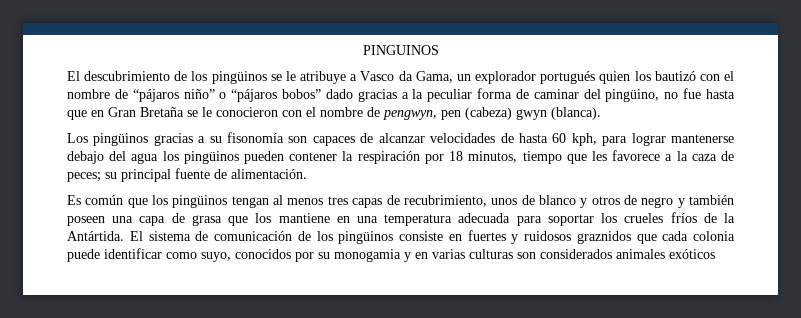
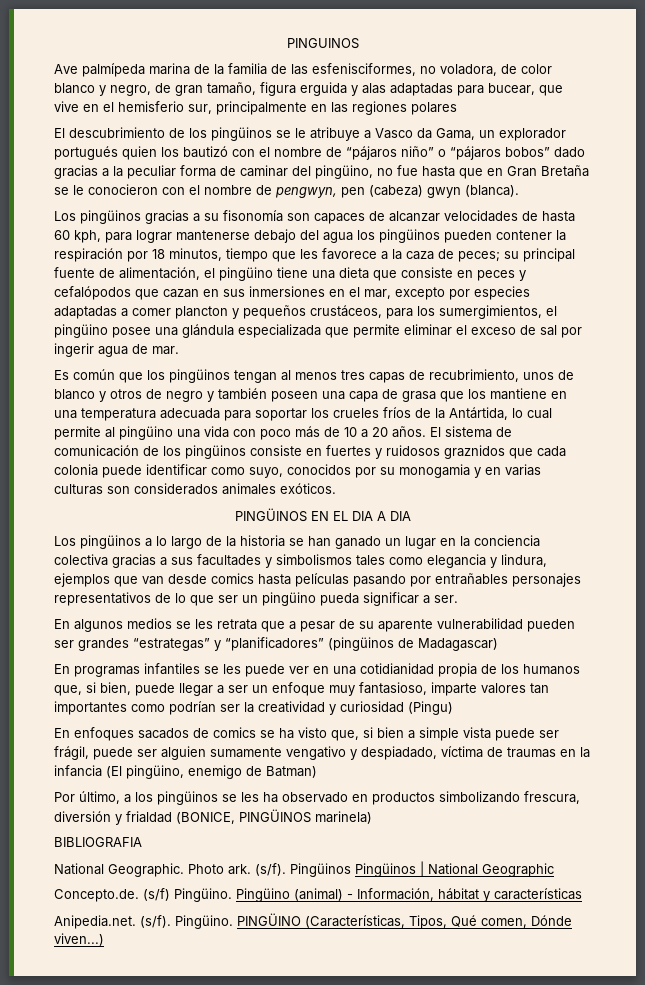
(439, 50) none -> [54,63,552,77] [54,82,563,96] [54,101,457,115] // Ave palmípeda marina de la familia de las esfenisciformes, no voladora, de color blanco y negro, de gran tamaño, figura erguida y alas adaptadas para bucear, que vive en el hemisferio sur, principalmente en las regiones polares
[231,169,307,179] alimentación. -> [119,267,526,281] [54,286,530,300] [54,305,557,319] [54,324,582,338] [54,343,179,357] alimentación, el pingüino tiene una dieta que consiste en peces y cefalópodos que cazan en sus inmersiones en el mar, excepto por especies adaptadas a comer plancton y pequeños crustáceos, para los sumergimientos, el pingüino posee una glándula especializada que permite eliminar el exceso de sal por ingerir agua de mar.
[67,231,124,241] Antártida. -> [449,407,552,420] [54,426,426,440] Antártida, lo cual permite al pingüino una vida con poco más de 10 a 20 años.
[669,249,715,259] exóticos -> [280,483,336,494] [234,508,411,522] [54,535,540,549] [54,554,547,568] [54,573,581,587] [54,592,458,606] [54,618,575,632] [54,637,498,651] [54,663,580,677] [54,682,549,696] [54,701,453,715] [54,727,559,741] [54,746,590,760] [54,765,317,779] [54,791,580,805] [54,809,372,825] [54,837,142,847] [54,861,554,877] [54,888,582,902] [54,913,572,929] [54,933,104,946] exóticos. // PINGÜINOS EN EL DIA A DIA // Los pingüinos a lo largo de la historia se han ganado un lugar en la conciencia colectiva gracias a sus facultades y simbolismos tales como elegancia y lindura, ejemplos que van desde comics hasta películas pasando por entrañables personajes representativos de lo que ser un pingüino pueda significar a ser. // En algunos medios se les retrata que a pesar de su aparente vulnerabilidad pueden ser grandes “estrategas” y “planificadores” (pingüinos de Madagascar) // En programas infantiles se les puede ver en una cotidianidad propia de los humanos que, si bien, puede llegar a ser un enfoque muy fantasioso, imparte valores tan importantes como podrían ser la creatividad y curiosidad (Pingu) // En enfoques sacados de comics se ha visto que, si bien a simple vista puede ser frágil, puede ser alguien sumamente vengativo y despiadado, víctima de traumas en la infancia (El pingüino, enemigo de Batman) // Por último, a los pingüinos se les ha observado en productos simbolizando frescura, diversión y frialdad (BONICE, PINGÜINOS marinela) // BIBLIOGRAFIA // National Geographic. Photo ark. (s/f). Pingüinos Pingüinos | National Geographic // Concepto.de. (s/f) Pingüino. Pingüino (animal) - Información, hábitat y características // Anipedia.net. (s/f). Pingüino. PINGÜINO (Características, Tipos, Qué comen, Dónde viven...)

